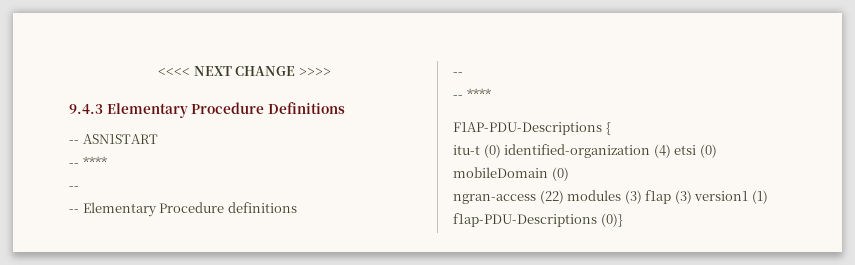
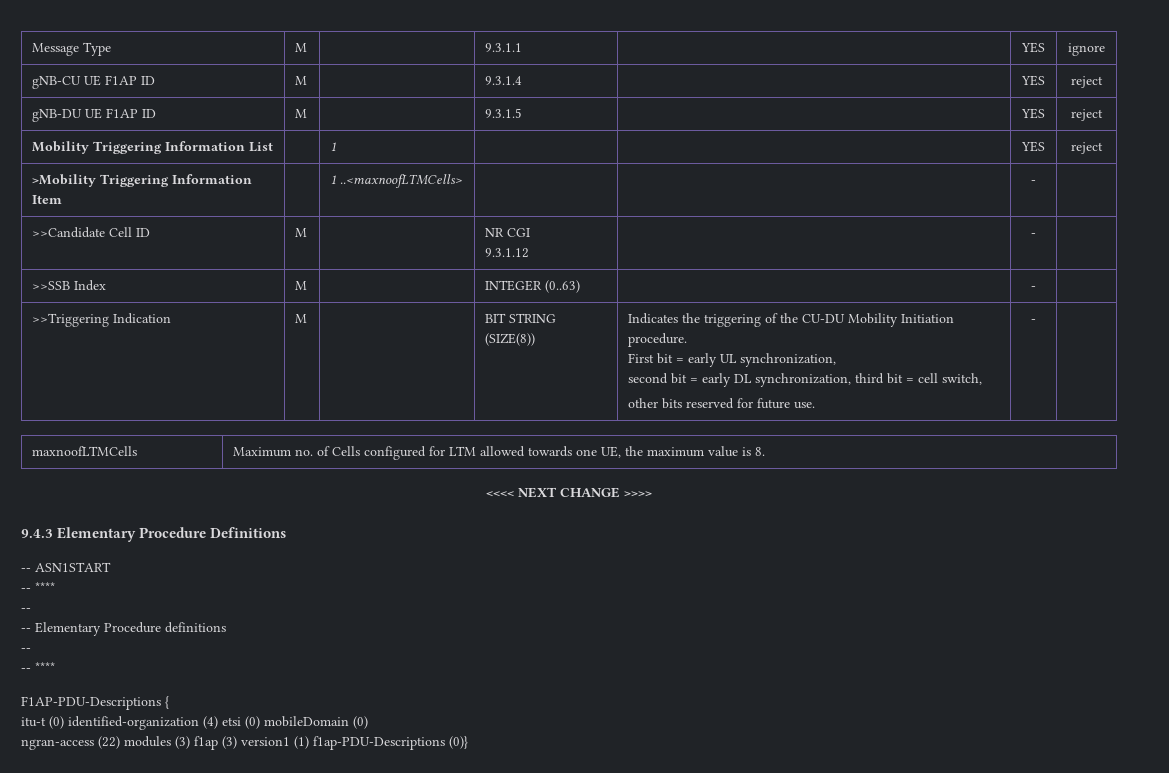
(158, 72) none -> [31,42,111,56] [294,43,307,52] [484,43,522,52] [1021,42,1045,53] [1068,43,1105,56] [31,75,155,89] [294,76,307,85] [484,76,522,85] [1021,75,1045,86] [1071,76,1103,88] [31,108,156,122] [294,109,307,118] [484,108,522,118] [1021,108,1045,119] [1071,109,1103,121] [31,141,273,154] [329,142,336,151] [1021,141,1045,152] [1071,142,1103,154] [31,174,252,187] [31,195,62,204] [329,174,462,188] [1031,180,1036,184] [31,227,150,238] [294,228,307,237] [484,228,530,237] [484,248,529,258] [1031,233,1036,237] [31,280,106,291] [294,281,307,290] [484,280,580,293] [1031,286,1036,290] [31,313,171,327] [294,314,307,323] [484,313,556,323] [484,333,535,346] [627,313,954,327] [627,333,687,347] [627,353,836,367] [627,373,982,387] [627,398,815,409] [1031,319,1036,323] [31,446,137,456] [232,446,765,460] Message Type | M | | 9.3.1.1 | | YES | ignore // gNB-CU UE F1AP ID | M | | 9.3.1.4 | | YES | reject // gNB-DU UE F1AP ID | M | | 9.3.1.5 | | YES | reject // Mobility Triggering Information List | | 1 | | | YES | reject // >Mobility Triggering Information Item | | 1 ..<maxnoofLTMCells> | | | - | // >>Candidate Cell ID | M | | NR CGI // 9.3.1.12 | | - | // >>SSB Index | M | | INTEGER (0..63) | | - | // >>Triggering Indication | M | | BIT STRING (SIZE(8)) | Indicates the triggering of the CU-DU Mobility Initiation procedure. // First bit = early UL synchronization, // second bit = early DL synchronization, third bit = cell switch, // other bits reserved for future use. | - | // maxnoofLTMCells | Maximum no. of Cells configured for LTM allowed towards one UE, the maximum value is 8. //

